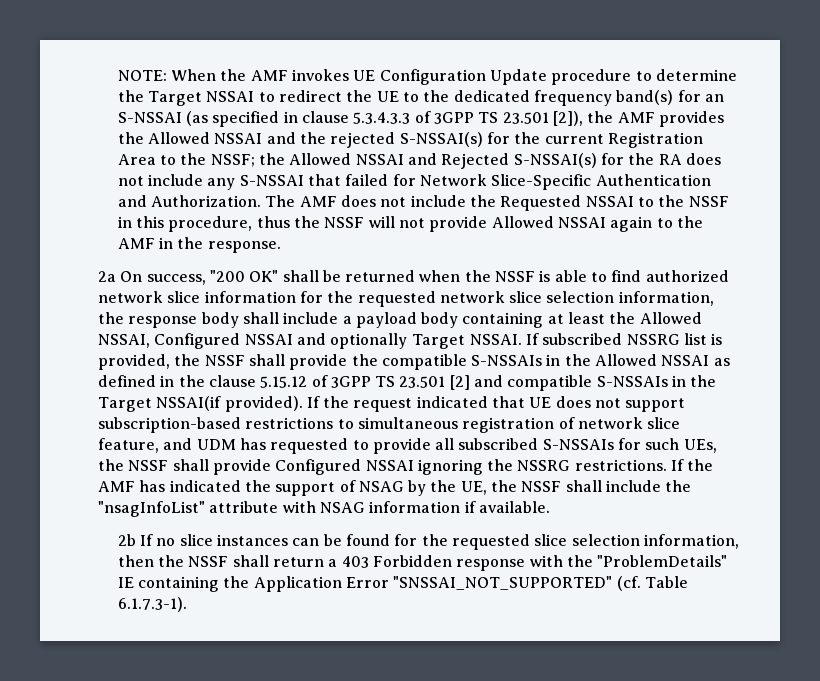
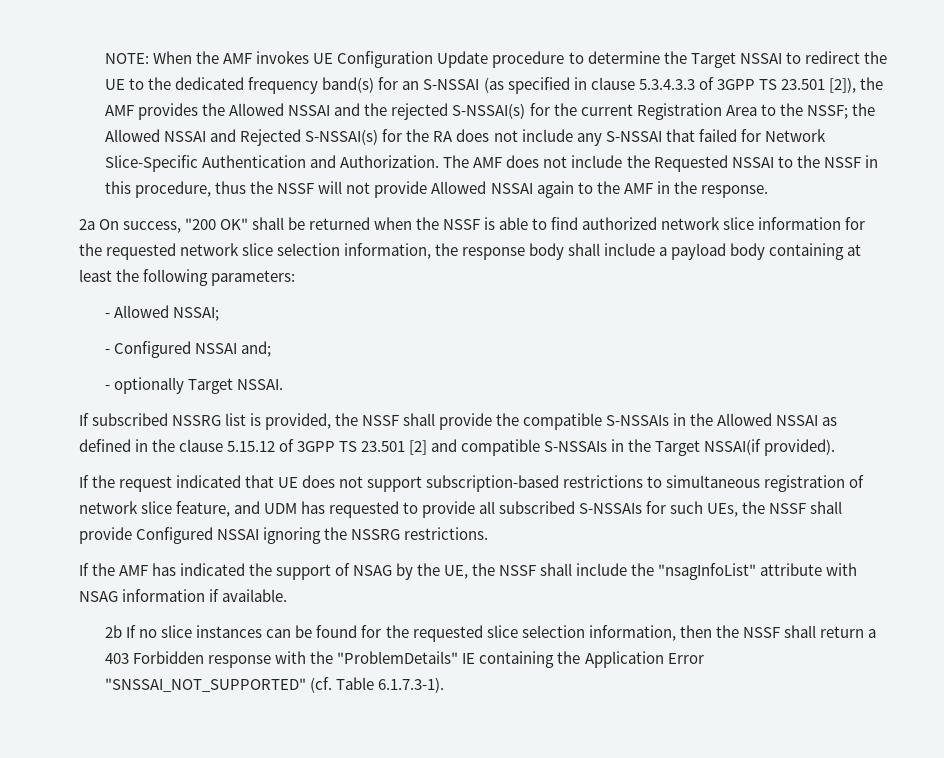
[639,312,702,324] [97,333,326,349] Allowed NSSAI, Configured NSSAI and -> [142,269,295,286] [105,305,220,321] [105,341,272,358] [105,385,111,390] following parameters: // - Allowed NSSAI; // - Configured NSSAI and; // -
(522, 339) none -> (284, 384) //
(303, 404) none -> (836, 447) //
(667, 465) none -> (488, 533) //

